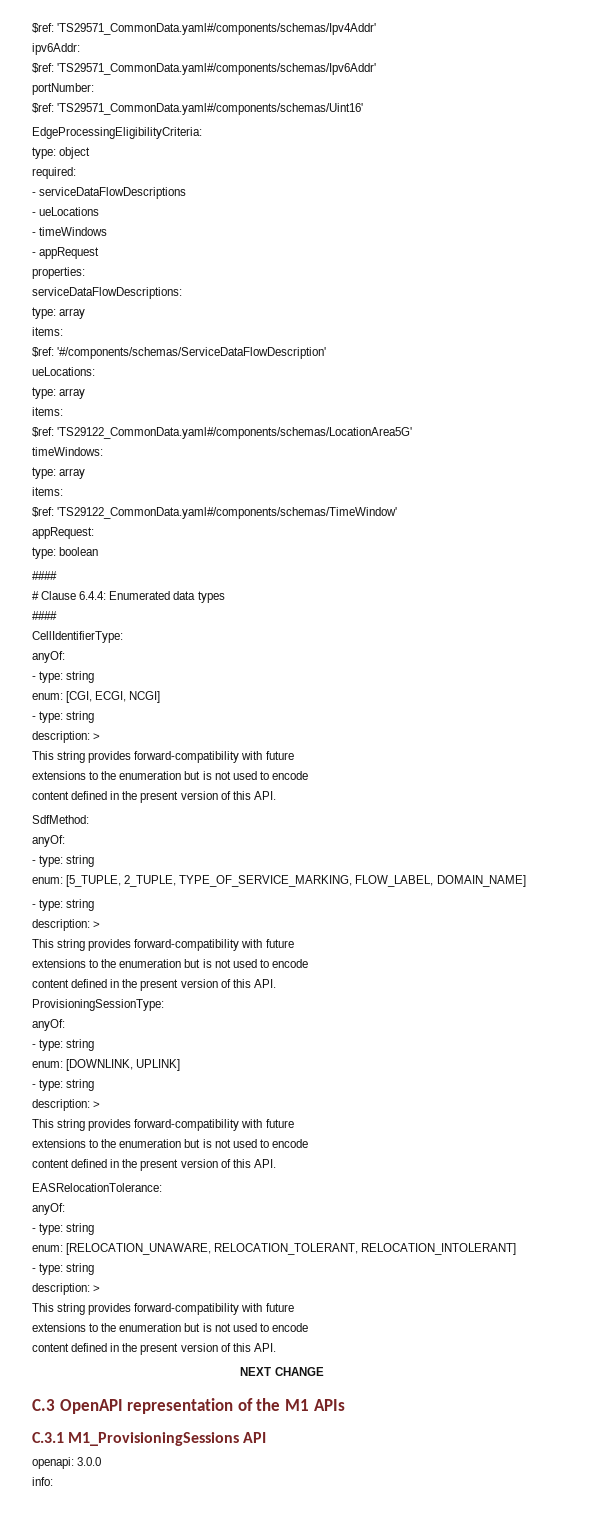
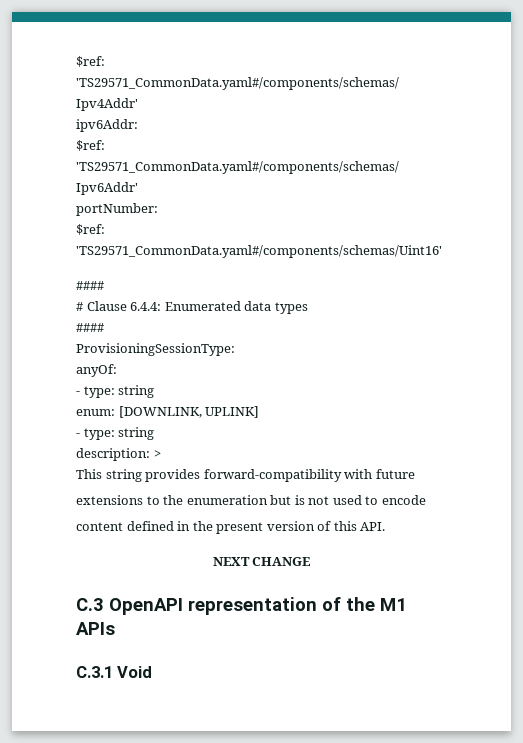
[32,127,202,139] [32,147,91,159] [32,167,76,179] [32,187,187,199] [32,207,100,216] [32,227,108,236] [32,247,100,259] [32,267,85,279] [32,287,182,299] [32,307,86,319] [32,327,63,336] [32,347,327,359] [32,367,95,376] [32,387,86,399] [32,407,63,416] [32,427,413,439] [32,447,103,456] [32,467,86,479] [32,487,63,496] [32,507,398,519] [32,527,94,539] [32,547,99,559] // EdgeProcessingEligibilityCriteria: // type: object // required: // - serviceDataFlowDescriptions // - ueLocations // - timeWindows // - appRequest // properties: // serviceDataFlowDescriptions: // type: array // items: // $ref: '#/components/schemas/ServiceDataFlowDescription' // ueLocations: // type: array // items: // $ref: 'TS29122_CommonData.yaml#/components/schemas/LocationArea5G' // timeWindows: // type: array // items: // $ref: 'TS29122_CommonData.yaml#/components/schemas/TimeWindow' // appRequest: // type: boolean -> (442, 251) none
[32,631,123,643] [32,651,65,663] [32,671,95,683] [32,691,161,703] [32,711,95,723] [32,731,101,743] [32,751,294,763] [32,771,308,780] [32,791,276,803] [32,815,89,824] [32,835,65,847] [32,855,95,867] [32,875,526,887] [32,899,95,911] [32,919,101,931] [32,939,294,951] [32,959,308,968] [32,979,276,991] // CellIdentifierType: // anyOf: // - type: string // enum: [CGI, ECGI, NCGI] // - type: string // description: > // This string provides forward-compatibility with future // extensions to the enumeration but is not used to encode // content defined in the present version of this API. // SdfMethod: // anyOf: // - type: string // enum: [5_TUPLE, 2_TUPLE, TYPE_OF_SERVICE_MARKING, FLOW_LABEL, DOMAIN_NAME] // - type: string // description: > // This string provides forward-compatibility with future // extensions to the enumeration but is not used to encode // content defined in the present version of this API. -> (104, 327) none
[32,1183,162,1192] [32,1203,65,1215] [32,1223,95,1235] [32,1243,517,1255] [32,1263,95,1275] [32,1283,101,1295] [32,1303,294,1315] [32,1323,308,1332] [32,1343,276,1355] // EASRelocationTolerance: // anyOf: // - type: string // enum: [RELOCATION_UNAWARE, RELOCATION_TOLERANT, RELOCATION_INTOLERANT] // - type: string // description: > // This string provides forward-compatibility with future // extensions to the enumeration but is not used to encode // content defined in the present version of this API. -> (386, 526) none
[68,1432,267,1446] [32,1457,102,1469] [32,1477,53,1486] M1_ProvisioningSessions API // openapi: 3.0.0 // info: -> [117,666,153,678] Void

